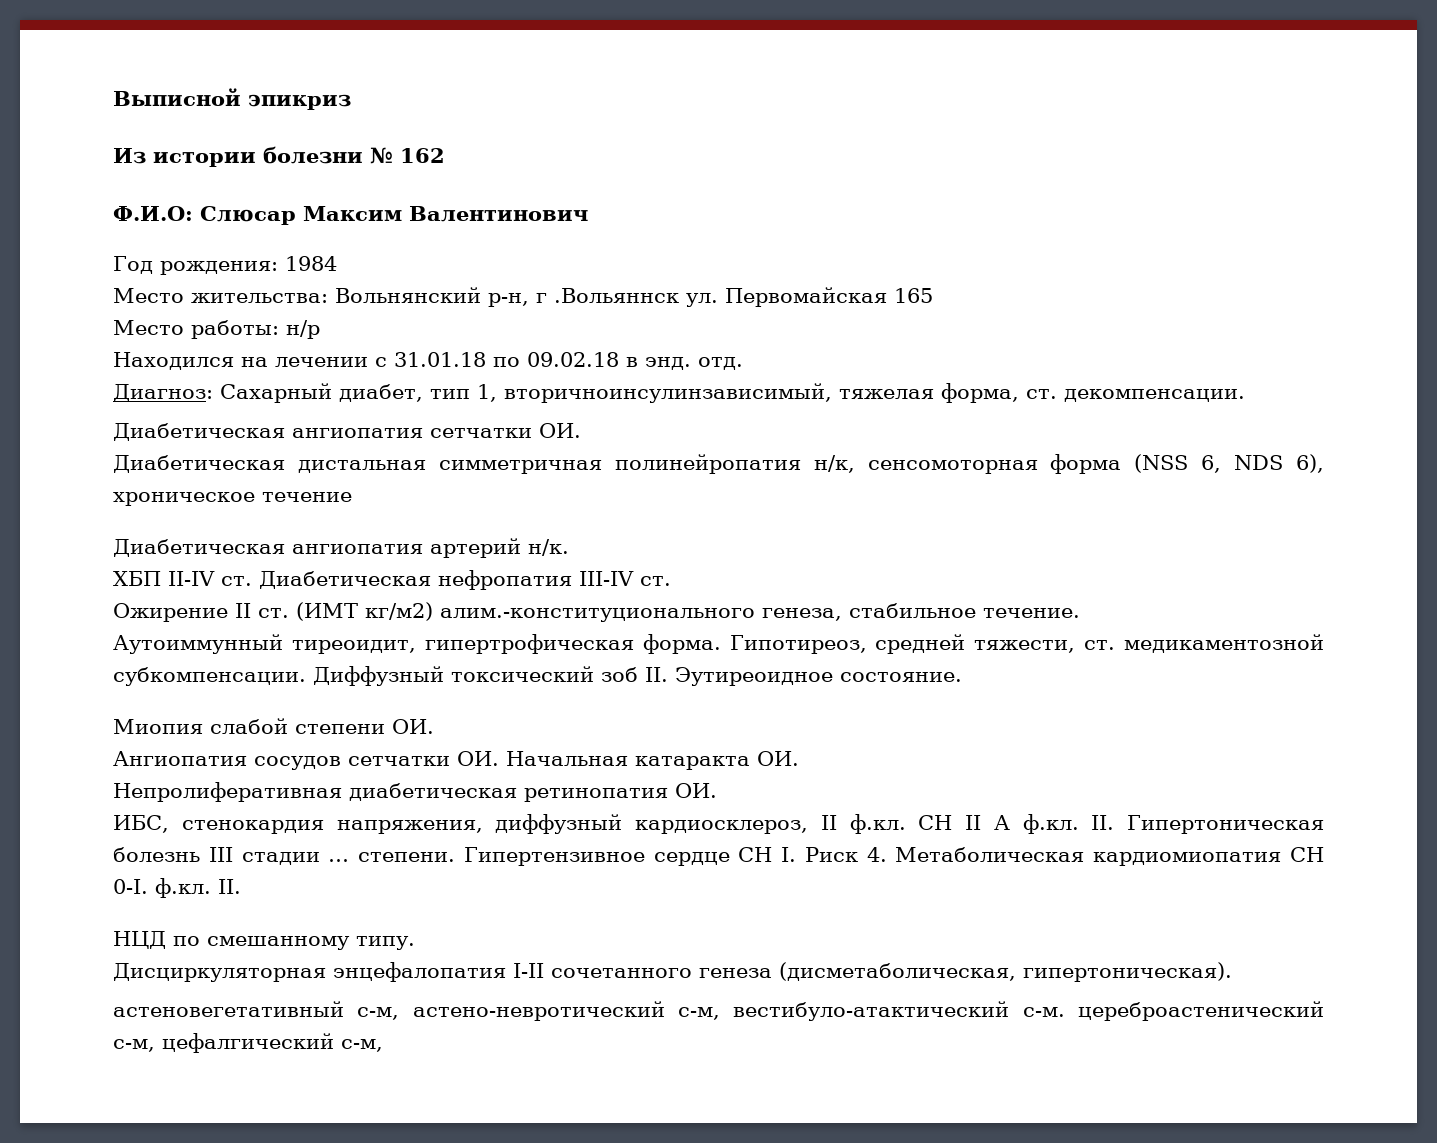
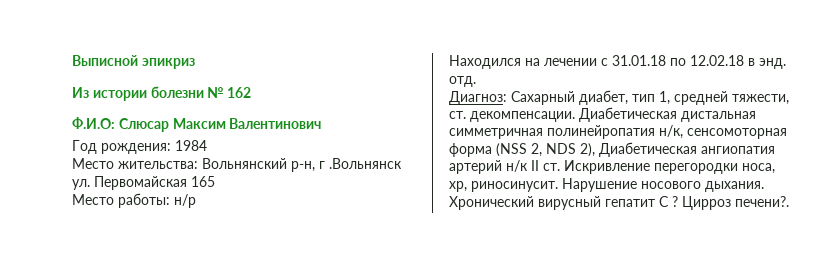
[554,288,679,303] .Вольяннск -> [329,158,402,169] .Вольнянск
[527,352,619,367] 09.02.18 -> [690,55,744,66] 12.02.18
[504,383,1019,403] вторичноинсулинзависимый, тяжелая форма, -> [674,91,789,105] средней тяжести,
[113,423,581,441] // Диабетическая ангиопатия сетчатки ОИ. // -> (575, 116) none
[1201,454,1324,473] [113,492,352,506] [113,538,569,558] [113,570,671,590] [113,602,1080,622] [113,634,1324,654] [113,666,962,686] [113,718,434,734] [113,751,799,770] [113,782,717,802] [113,814,1324,834] [113,847,1324,866] [113,878,241,898] [113,931,415,950] [113,962,1232,982] [113,1001,1325,1021] [113,1033,383,1053] 6, NDS 6), хроническое течение // Диабетическая ангиопатия артерий н/к. // ХБП II-IV ст. Диабетическая нефропатия III-IV ст. // Ожирение II ст. (ИМТ кг/м2) алим.-конституционального генеза, стабильное течение. // Аутоиммунный тиреоидит, гипертрофическая форма. Гипотиреоз, средней тяжести, ст. медикаментозной субкомпенсации. Диффузный токсический зоб II. Эутиреоидное состояние. // Миопия слабой степени ОИ. // Ангиопатия сосудов сетчатки ОИ. Начальная катаракта ОИ. // Непролиферативная диабетическая ретинопатия ОИ. // ИБС, стенокардия напряжения, диффузный кардиосклероз, II ф.кл. СН II А ф.кл. II. Гипертоническая болезнь III стадии … степени. Гипертензивное сердце СН I. Риск 4. Метаболическая кардиомиопатия СН 0-I. ф.кл. II. // НЦД по смешанному типу. // Дисциркуляторная энцефалопатия I-II сочетанного генеза (дисметаболическая, гипертоническая). // астеновегетативный с-м, астено-невротический с-м, вестибуло-атактический с-м. цереброастенический с-м, цефалгический с-м, -> [531,142,775,157] [449,160,775,174] [449,178,764,192] [449,196,789,210] 2, NDS 2), Диабетическая ангиопатия артерий н/к II ст. Искривление перегородки носа, хр, риносинусит. Нарушение носового дыхания. Хронический вирусный гепатит С ? Цирроз печени?.

